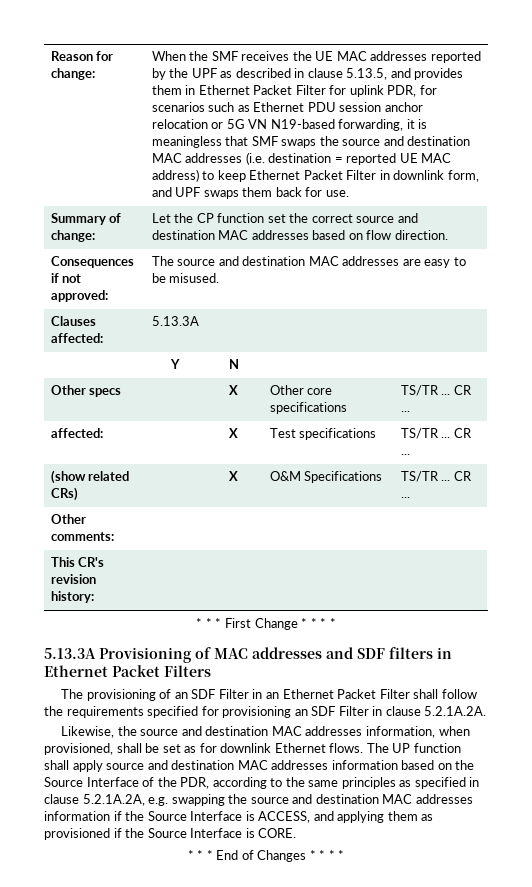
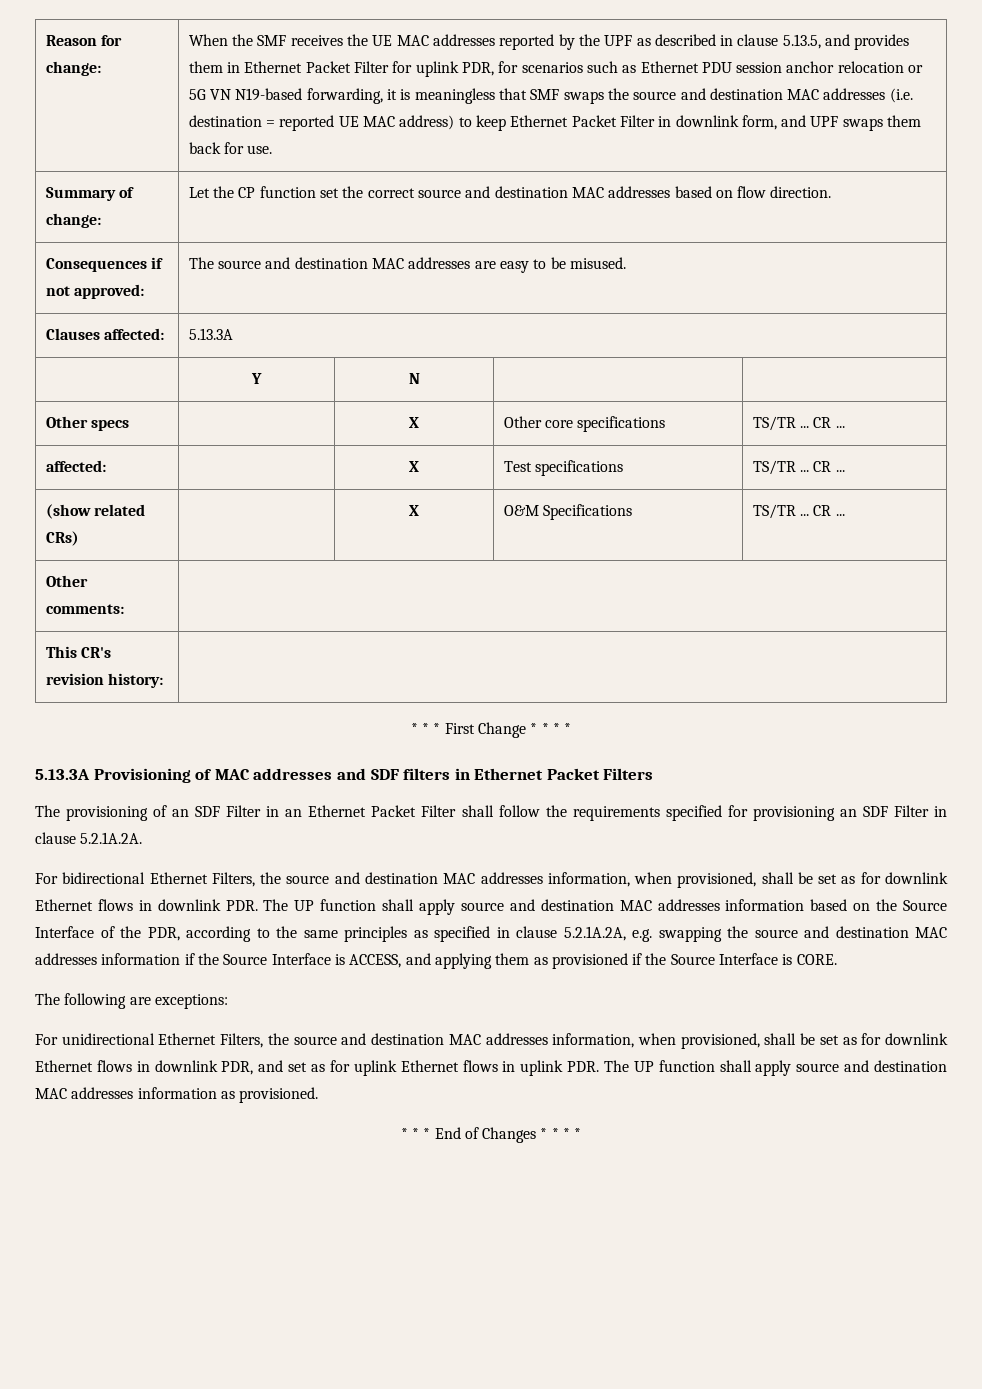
[61,726,115,738] Likewise, -> [35,872,255,887] For bidirectional Ethernet Filters,
[329,743,364,753] flows. -> [97,899,258,911] flows in downlink PDR.
(297, 833) none -> [35,993,228,1009] [35,1033,948,1049] [35,1060,948,1076] [35,1087,319,1103] // The following are exceptions: // For unidirectional Ethernet Filters, the source and destination MAC addresses information, when provisioned, shall be set as for downlink Ethernet flows in downlink PDR, and set as for uplink Ethernet flows in uplink PDR. The UP function shall apply source and destination MAC addresses information as provisioned.

